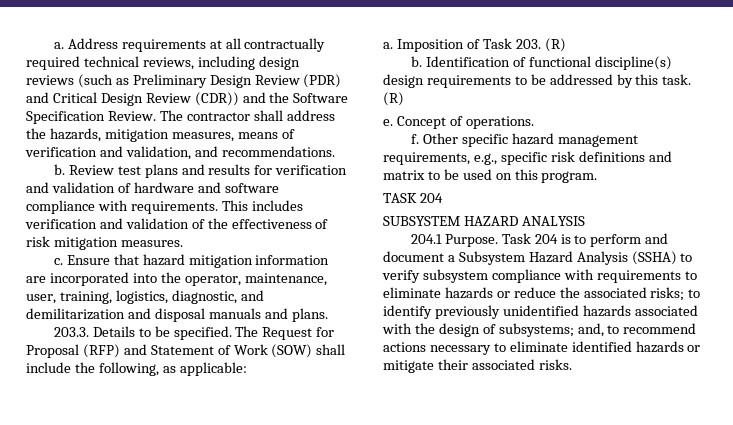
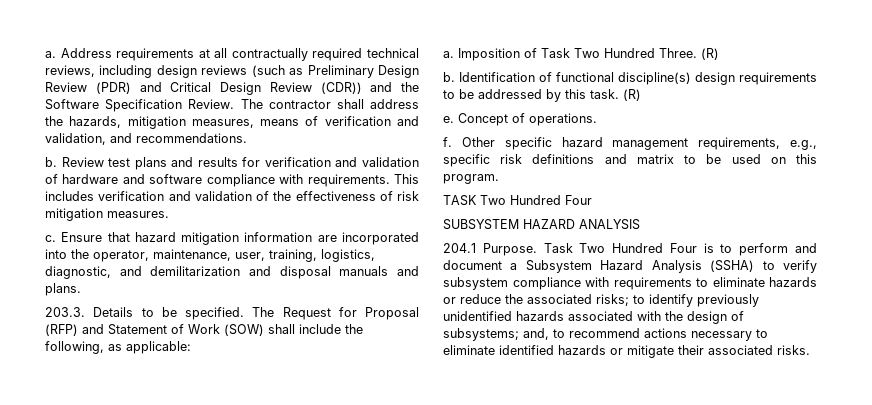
[515,39,541,49] 203. -> [574,48,697,58] Two Hundred Three.
[419,193,443,203] 204 -> [480,195,592,205] Two Hundred Four
[534,234,558,244] 204 -> [579,243,697,253] Two Hundred Four

